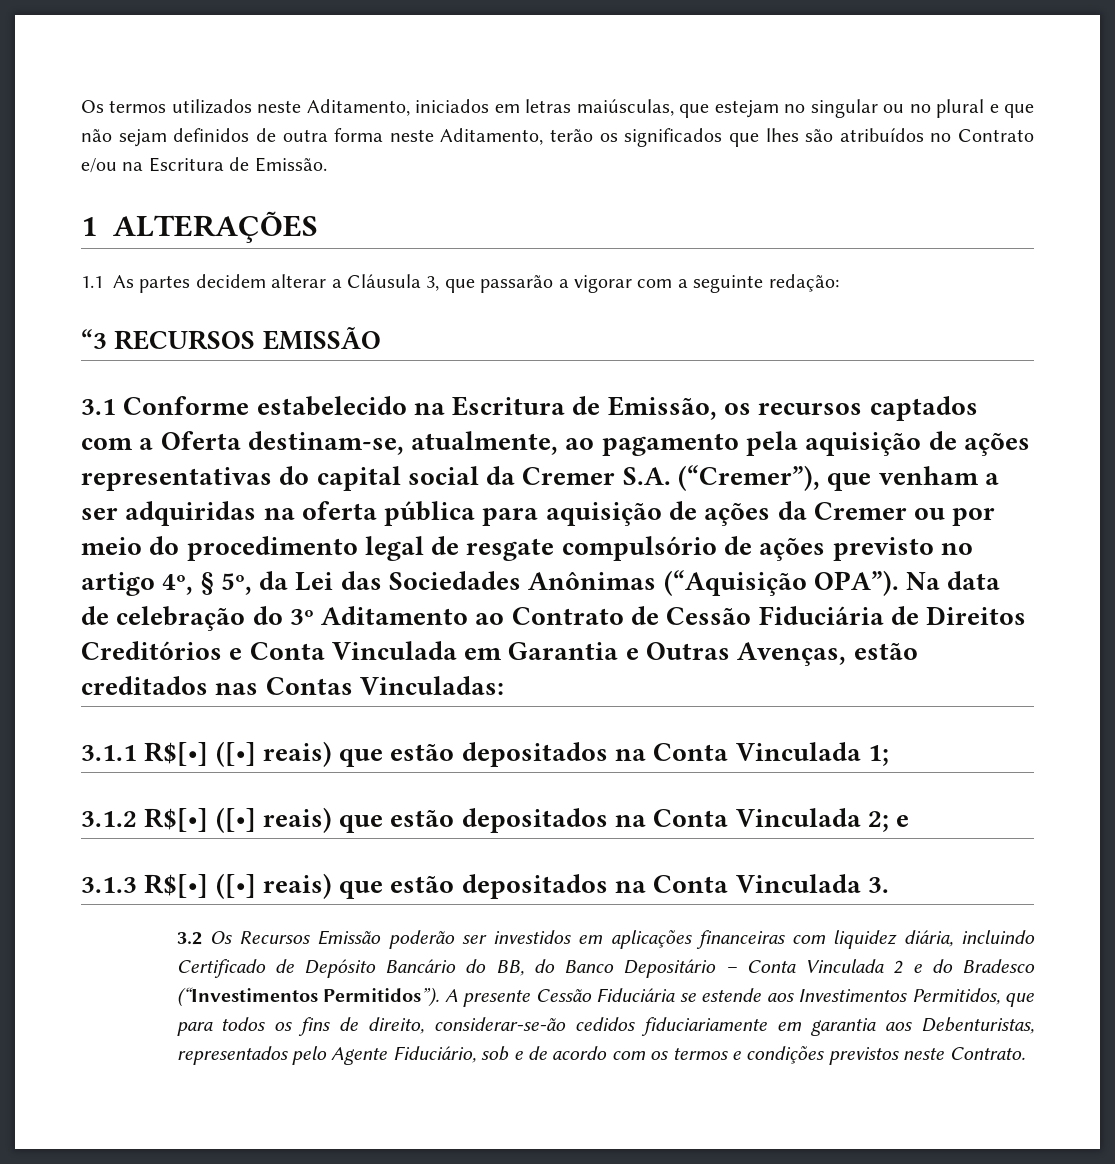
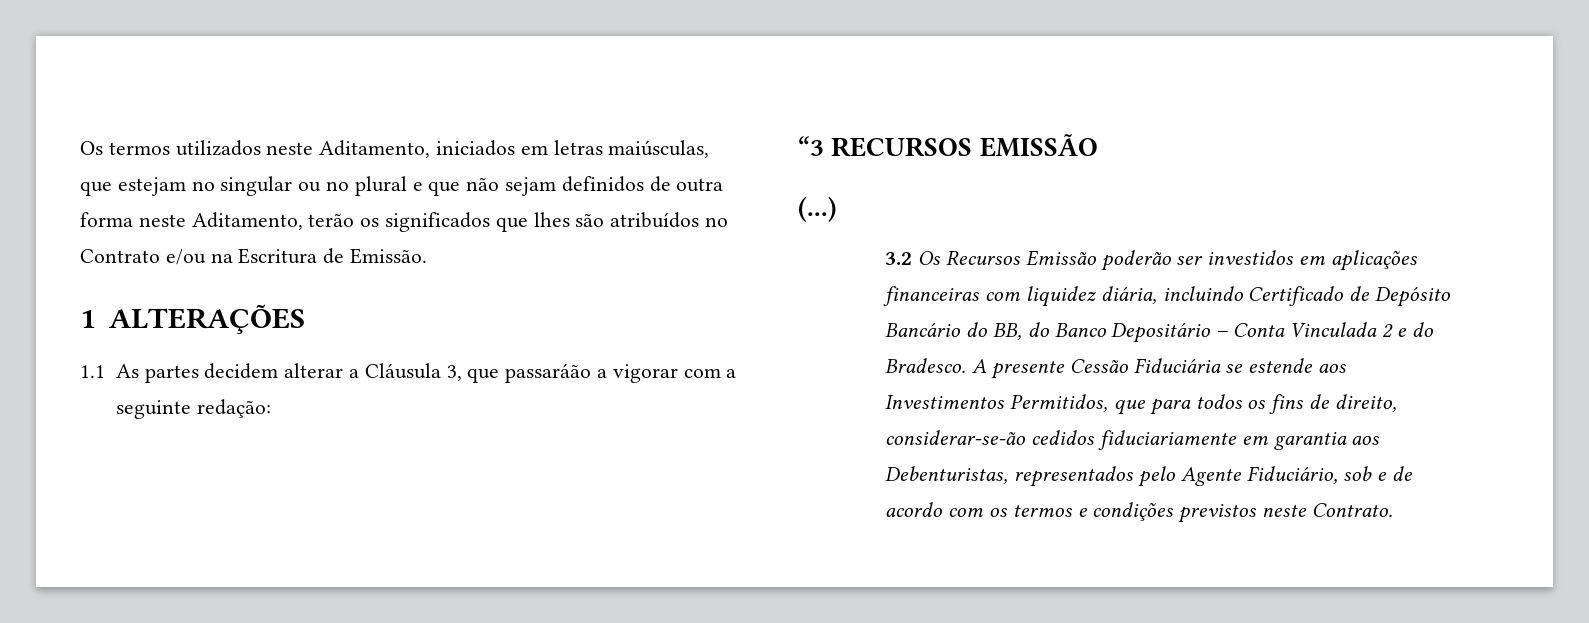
[480,275,554,293] passarão -> [505,363,592,383] passaráão
[81,396,978,421] [81,431,1030,456] [81,465,999,491] [81,501,996,526] [81,536,973,561] [81,570,1001,596] [81,606,1027,631] [81,641,918,666] [81,676,504,695] [81,741,889,767] [81,807,910,833] [81,873,889,899] 3.1 Conforme estabelecido na Escritura de Emissão, os recursos captados com a Oferta destinam-se, atualmente, ao pagamento pela aquisição de ações representativas do capital social da Cremer S.A. (“Cremer”), que venham a ser adquiridas na oferta pública para aquisição de ações da Cremer ou por meio do procedimento legal de resgate compulsório de ações previsto no artigo 4º, § 5º, da Lei das Sociedades Anônimas (“Aquisição OPA”). Na data de celebração do 3º Aditamento ao Contrato de Cessão Fiduciária de Direitos Creditórios e Conta Vinculada em Garantia e Outras Avenças, estão creditados nas Contas Vinculadas: // 3.1.1 R$[•] ([•] reais) que estão depositados na Conta Vinculada 1; // 3.1.2 R$[•] ([•] reais) que estão depositados na Conta Vinculada 2; e // 3.1.3 R$[•] ([•] reais) que estão depositados na Conta Vinculada 3. -> [798,196,837,222] (...)
[961,959,1035,973] [176,987,440,1007] Bradesco (“Investimentos Permitidos”). -> [885,358,967,373] Bradesco.

